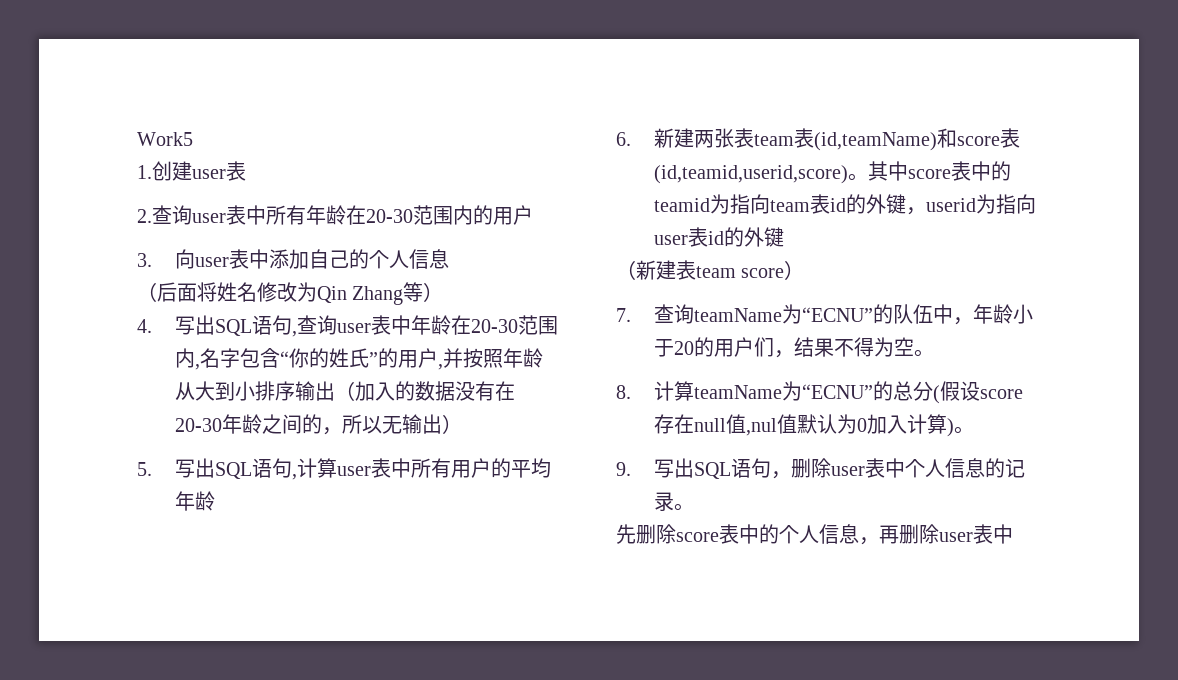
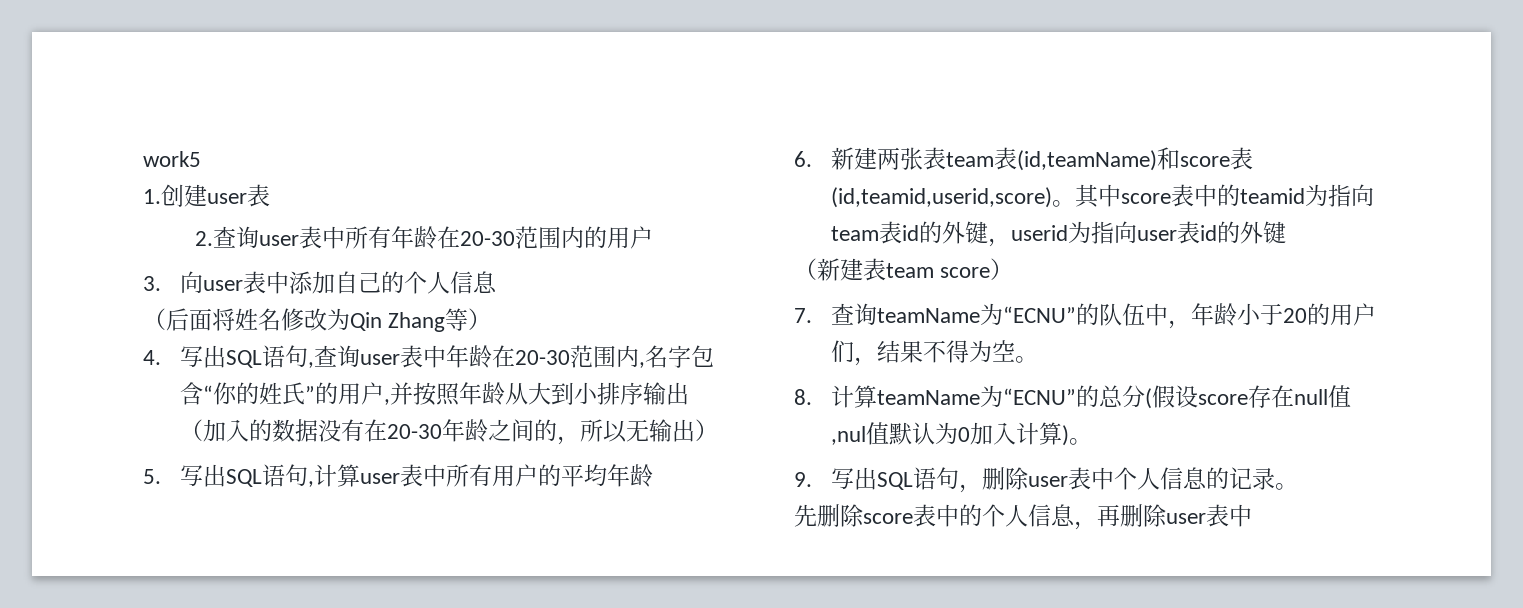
[137,132,193,146] Work5 -> [143,151,201,167] work5

